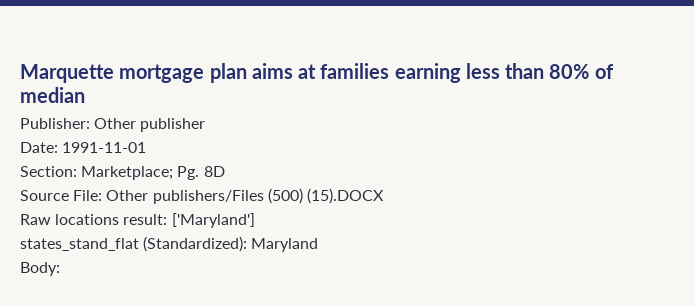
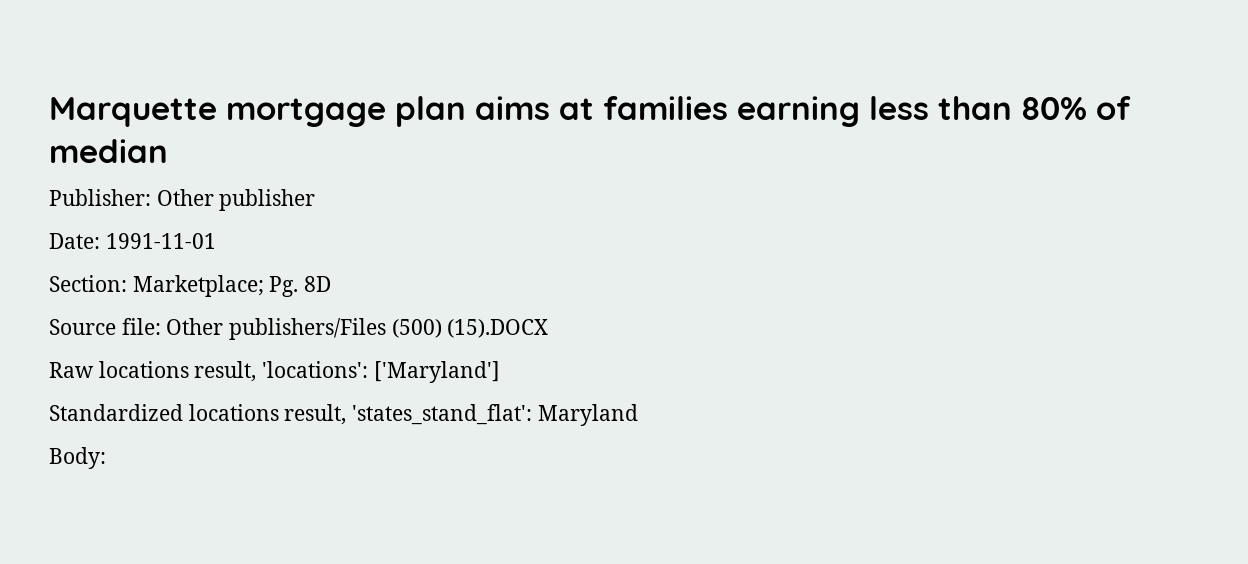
[73,190,103,201] File: -> [121,318,161,335] file:
[123,214,168,225] result: -> [194,361,369,382] result, 'locations':
[20,236,248,252] states_stand_flat (Standardized): -> [49,404,533,425] Standardized locations result, 'states_stand_flat':

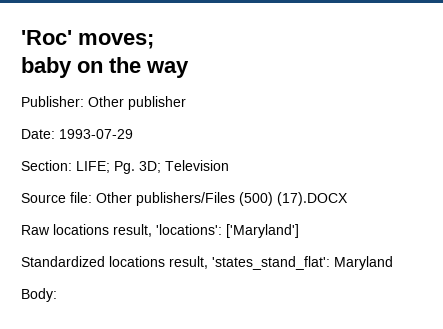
[49,96,1131,127] [49,139,168,163] Marquette mortgage plan aims at families earning less than 80% of median -> [21,30,154,49] [21,57,189,78] 'Roc' moves; // baby on the way
[105,233,216,249] 1991-11-01 -> [59,129,133,139] 1993-07-29
[132,275,332,297] Marketplace; Pg. 8D -> [76,160,229,174] LIFE; Pg. 3D; Television
[447,319,549,338] (15).DOCX -> [277,192,348,206] (17).DOCX

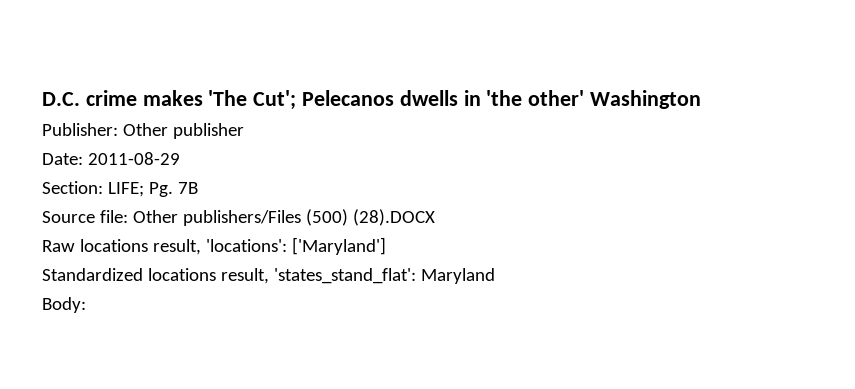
[21,30,154,49] [21,57,189,78] 'Roc' moves; // baby on the way -> [42,90,702,110] D.C. crime makes 'The Cut'; Pelecanos dwells in 'the other' Washington
[59,129,133,139] 1993-07-29 -> [87,152,180,165] 2011-08-29
[139,160,229,173] 3D; Television -> [177,182,198,194] 7B
[277,192,348,206] (17).DOCX -> [352,209,435,226] (28).DOCX

